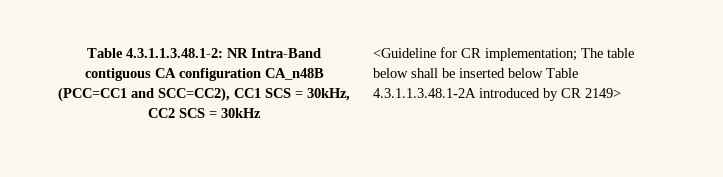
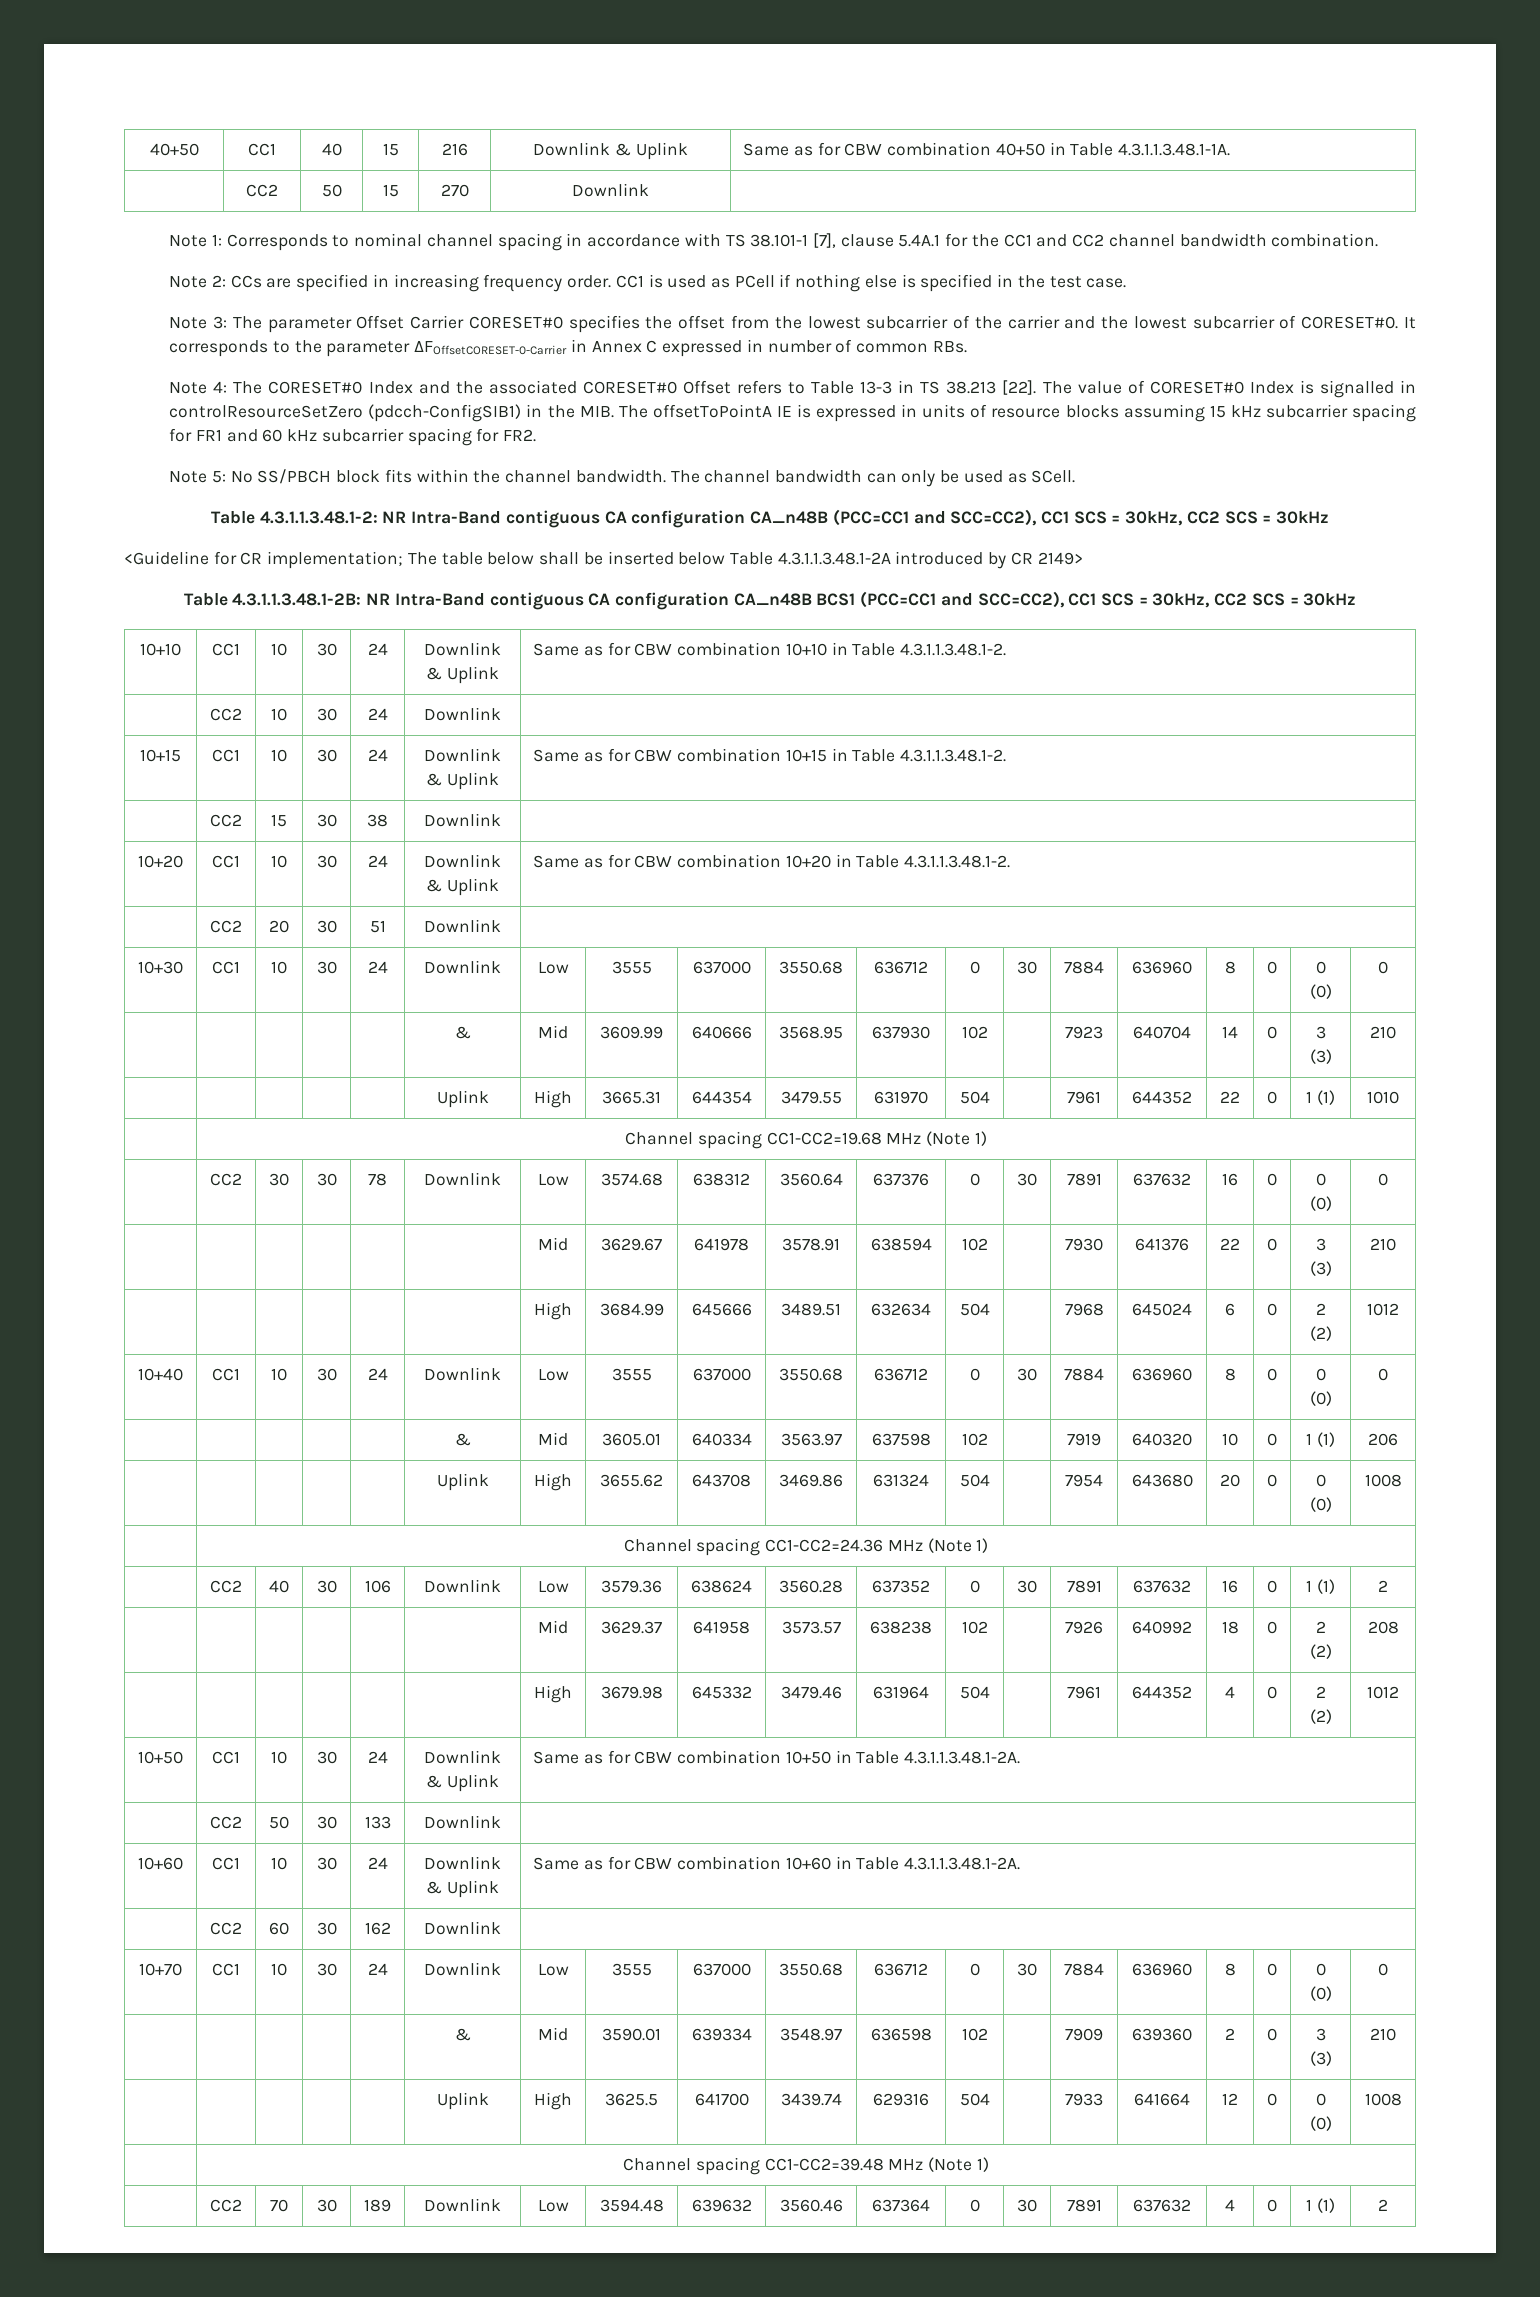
(87, 53) none -> [149,143,199,156] [248,143,276,156] [321,143,342,156] [382,143,399,156] [441,143,468,156] [533,142,688,160] [743,142,1230,156] [246,184,278,197] [321,184,342,197] [382,184,399,197] [440,184,469,197] [572,183,649,197] [169,233,1379,251] [169,274,1127,292] [169,315,1417,333] [169,339,967,357] [169,380,1417,398] [169,404,1416,422] [169,428,537,446] [169,469,1076,487] 40+50 | CC1 | 40 | 15 | 216 | Downlink & Uplink | Same as for CBW combination 40+50 in Table 4.3.1.1.3.48.1-1A. // | CC2 | 50 | 15 | 270 | Downlink | // Note 1: Corresponds to nominal channel spacing in accordance with TS 38.101-1 [7], clause 5.4A.1 for the CC1 and CC2 channel bandwidth combination. // Note 2: CCs are specified in increasing frequency order. CC1 is used as PCell if nothing else is specified in the test case. // Note 3: The parameter Offset Carrier CORESET#0 specifies the offset from the lowest subcarrier of the carrier and the lowest subcarrier of CORESET#0. It corresponds to the parameter ΔFOffsetCORESET-0-Carrier in Annex C expressed in number of common RBs. // Note 4: The CORESET#0 Index and the associated CORESET#0 Offset refers to Table 13-3 in TS 38.213 [22]. The value of CORESET#0 Index is signalled in controlResourceSetZero (pdcch-ConfigSIB1) in the MIB. The offsetToPointA IE is expressed in units of resource blocks assuming 15 kHz subcarrier spacing for FR1 and 60 kHz subcarrier spacing for FR2. // Note 5: No SS/PBCH block fits within the channel bandwidth. The channel bandwidth can only be used as SCell. //
(621, 93) none -> [183,591,1357,610] [140,643,181,656] [212,643,240,656] [271,643,287,656] [316,643,337,656] [367,643,388,655] [424,642,501,656] [426,666,499,684] [533,642,1006,656] [210,708,242,721] [271,708,287,721] [316,708,337,721] [367,708,388,720] [424,707,501,721] [140,749,181,762] [212,749,240,762] [271,749,287,762] [316,749,337,762] [367,749,388,761] [424,748,501,762] [426,772,499,790] [533,748,1006,762] [210,814,242,827] [271,814,287,827] [316,814,337,827] [367,814,388,827] [424,813,501,827] [138,855,183,868] [212,855,240,868] [271,855,287,868] [316,855,337,868] [367,855,388,867] [424,854,501,868] [426,878,499,896] [533,854,1010,868] [210,920,242,933] [269,920,289,933] [316,920,337,933] [369,920,386,933] [424,919,501,933] [138,961,183,974] [212,961,240,974] [271,961,287,974] [316,961,337,974] [367,961,388,973] [424,960,501,974] [537,962,569,974] [611,961,652,974] [692,961,751,974] [779,961,843,974] [874,961,928,974] [969,961,980,974] [1017,961,1037,974] [1064,961,1104,974] [1132,961,1192,974] [1224,961,1236,974] [1267,961,1277,974] [1315,961,1326,974] [1309,984,1332,999] [1378,961,1388,974] [454,1026,471,1039] [538,1025,568,1039] [600,1026,663,1039] [691,1026,752,1039] [779,1026,843,1039] [872,1026,930,1039] [961,1026,988,1039] [1065,1026,1103,1039] [1133,1026,1191,1039] [1222,1026,1238,1038] [1267,1026,1277,1039] [1315,1026,1326,1039] [1309,1049,1332,1064] [1370,1026,1396,1039] [436,1090,489,1108] [534,1090,572,1108] [602,1091,661,1104] [691,1091,752,1104] [780,1091,842,1104] [874,1091,928,1104] [959,1091,990,1104] [1067,1091,1101,1104] [1132,1091,1192,1104] [1220,1091,1240,1103] [1267,1091,1277,1104] [1306,1090,1335,1105] [1367,1091,1399,1104] [625,1131,987,1149] [210,1173,242,1186] [269,1173,289,1186] [316,1173,337,1186] [368,1173,387,1186] [424,1172,501,1186] [537,1174,569,1186] [600,1173,663,1186] [693,1173,750,1186] [779,1173,843,1186] [873,1173,929,1186] [969,1173,980,1186] [1017,1173,1037,1186] [1066,1173,1102,1186] [1133,1173,1191,1186] [1222,1173,1238,1186] [1267,1173,1277,1186] [1315,1173,1326,1186] [1309,1196,1332,1211] [1378,1173,1388,1186] [538,1237,568,1251] [601,1238,662,1251] [694,1238,749,1251] [782,1238,840,1251] [870,1238,932,1251] [961,1238,988,1251] [1065,1238,1103,1251] [1135,1238,1189,1251] [1220,1238,1240,1250] [1267,1238,1277,1251] [1315,1238,1326,1251] [1309,1261,1332,1276] [1370,1238,1396,1251] [534,1302,572,1320] [599,1303,664,1316] [691,1303,752,1316] [781,1303,841,1316] [871,1303,931,1316] [959,1303,990,1316] [1064,1303,1104,1316] [1132,1303,1192,1316] [1225,1303,1235,1316] [1267,1303,1277,1316] [1315,1303,1326,1315] [1309,1326,1332,1341] [1367,1303,1399,1316] [138,1368,183,1381] [212,1368,240,1381] [271,1368,287,1381] [316,1368,337,1381] [367,1368,388,1380] [424,1367,501,1381] [537,1369,569,1381] [611,1368,652,1381] [692,1368,751,1381] [779,1368,843,1381] [874,1368,928,1381] [969,1368,980,1381] [1017,1368,1037,1381] [1064,1368,1104,1381] [1132,1368,1192,1381] [1224,1368,1236,1381] [1267,1368,1277,1381] [1315,1368,1326,1381] [1309,1391,1332,1406] [1378,1368,1388,1381] [454,1433,471,1446] [538,1432,568,1446] [602,1433,661,1446] [691,1433,752,1446] [780,1433,842,1446] [871,1433,931,1446] [961,1433,988,1446] [1067,1433,1101,1446] [1132,1433,1192,1446] [1222,1433,1238,1446] [1267,1433,1277,1446] [1306,1432,1335,1447] [1368,1433,1398,1446] [436,1473,489,1491] [534,1473,572,1491] [600,1474,663,1487] [692,1474,751,1487] [779,1474,843,1487] [873,1474,929,1487] [959,1474,990,1487] [1065,1474,1103,1487] [1131,1474,1193,1487] [1220,1474,1240,1487] [1267,1474,1277,1487] [1315,1474,1326,1487] [1309,1497,1332,1512] [1364,1474,1402,1487] [623,1538,989,1556] [210,1580,242,1593] [269,1580,289,1593] [316,1580,337,1593] [364,1580,391,1593] [424,1579,501,1593] [537,1581,569,1593] [601,1580,662,1593] [691,1580,752,1593] [779,1580,843,1593] [872,1580,930,1593] [969,1580,980,1593] [1017,1580,1037,1593] [1066,1580,1102,1593] [1133,1580,1191,1593] [1222,1580,1238,1593] [1267,1580,1277,1593] [1306,1579,1335,1594] [1378,1580,1388,1592] [538,1620,568,1634] [601,1621,662,1634] [693,1621,750,1634] [781,1621,841,1634] [870,1621,932,1634] [961,1621,988,1634] [1065,1621,1103,1634] [1132,1621,1192,1634] [1221,1621,1239,1634] [1267,1621,1277,1634] [1315,1621,1326,1633] [1309,1644,1332,1659] [1367,1621,1399,1634] [534,1685,572,1703] [600,1686,663,1699] [691,1686,752,1699] [780,1686,842,1699] [873,1686,929,1699] [959,1686,990,1699] [1067,1686,1101,1699] [1132,1686,1192,1699] [1225,1686,1235,1698] [1267,1686,1277,1699] [1315,1686,1326,1698] [1309,1709,1332,1724] [1367,1686,1399,1699] [138,1751,183,1764] [212,1751,240,1764] [271,1751,287,1764] [316,1751,337,1764] [367,1751,388,1763] [424,1750,501,1764] [426,1774,499,1792] [533,1750,1020,1764] [210,1816,242,1829] [269,1816,289,1829] [316,1816,337,1829] [364,1816,391,1829] [424,1815,501,1829] [138,1857,183,1870] [212,1857,240,1870] [271,1857,287,1870] [316,1857,337,1870] [367,1857,388,1869] [424,1856,501,1870] [426,1880,499,1898] [533,1856,1020,1870] [210,1922,242,1935] [269,1922,289,1935] [316,1922,337,1935] [364,1922,391,1935] [424,1921,501,1935] [139,1963,182,1976] [212,1963,240,1976] [271,1963,287,1976] [316,1963,337,1976] [367,1963,388,1975] [424,1962,501,1976] [537,1964,569,1976] [611,1963,652,1976] [692,1963,751,1976] [779,1963,843,1976] [874,1963,928,1976] [969,1963,980,1976] [1017,1963,1037,1976] [1064,1963,1104,1976] [1132,1963,1192,1976] [1224,1963,1236,1976] [1267,1963,1277,1976] [1315,1963,1326,1976] [1309,1986,1332,2001] [1378,1963,1388,1976] [454,2028,471,2041] [538,2027,568,2041] [602,2028,661,2041] [691,2028,752,2041] [780,2028,842,2041] [870,2028,932,2041] [961,2028,988,2041] [1065,2028,1103,2041] [1132,2028,1192,2041] [1225,2028,1235,2040] [1267,2028,1277,2041] [1315,2028,1326,2041] [1309,2051,1332,2066] [1370,2028,1396,2041] [436,2092,489,2110] [534,2092,572,2110] [605,2093,658,2106] [694,2093,749,2106] [780,2093,842,2106] [873,2093,929,2106] [959,2093,990,2106] [1065,2093,1103,2106] [1134,2093,1190,2106] [1222,2093,1238,2105] [1267,2093,1277,2106] [1315,2093,1326,2106] [1309,2116,1332,2131] [1364,2093,1402,2106] [623,2157,989,2175] [210,2199,242,2212] [270,2199,288,2212] [316,2199,337,2212] [364,2199,391,2212] [424,2198,501,2212] [537,2200,569,2212] [599,2199,664,2212] [691,2199,752,2212] [779,2199,843,2212] [872,2199,930,2212] [969,2199,980,2212] [1017,2199,1037,2212] [1066,2199,1102,2212] [1133,2199,1191,2212] [1225,2199,1235,2211] [1267,2199,1277,2212] [1306,2198,1335,2213] [1378,2199,1388,2211] // Table 4.3.1.1.3.48.1-2B: NR Intra-Band contiguous CA configuration CA_n48B BCS1 (PCC=CC1 and SCC=CC2), CC1 SCS = 30kHz, CC2 SCS = 30kHz // 10+10 | CC1 | 10 | 30 | 24 | Downlink & Uplink | Same as for CBW combination 10+10 in Table 4.3.1.1.3.48.1-2. // | CC2 | 10 | 30 | 24 | Downlink | // 10+15 | CC1 | 10 | 30 | 24 | Downlink & Uplink | Same as for CBW combination 10+15 in Table 4.3.1.1.3.48.1-2. // | CC2 | 15 | 30 | 38 | Downlink | // 10+20 | CC1 | 10 | 30 | 24 | Downlink & Uplink | Same as for CBW combination 10+20 in Table 4.3.1.1.3.48.1-2. // | CC2 | 20 | 30 | 51 | Downlink | // 10+30 | CC1 | 10 | 30 | 24 | Downlink | Low | 3555 | 637000 | 3550.68 | 636712 | 0 | 30 | 7884 | 636960 | 8 | 0 | 0 (0) | 0 // | | | | | & | Mid | 3609.99 | 640666 | 3568.95 | 637930 | 102 | | 7923 | 640704 | 14 | 0 | 3 (3) | 210 // | | | | | Uplink | High | 3665.31 | 644354 | 3479.55 | 631970 | 504 | | 7961 | 644352 | 22 | 0 | 1 (1) | 1010 // | Channel spacing CC1-CC2=19.68 MHz (Note 1) // | CC2 | 30 | 30 | 78 | Downlink | Low | 3574.68 | 638312 | 3560.64 | 637376 | 0 | 30 | 7891 | 637632 | 16 | 0 | 0 (0) | 0 // | | | | | | Mid | 3629.67 | 641978 | 3578.91 | 638594 | 102 | | 7930 | 641376 | 22 | 0 | 3 (3) | 210 // | | | | | | High | 3684.99 | 645666 | 3489.51 | 632634 | 504 | | 7968 | 645024 | 6 | 0 | 2 (2) | 1012 // 10+40 | CC1 | 10 | 30 | 24 | Downlink | Low | 3555 | 637000 | 3550.68 | 636712 | 0 | 30 | 7884 | 636960 | 8 | 0 | 0 (0) | 0 // | | | | | & | Mid | 3605.01 | 640334 | 3563.97 | 637598 | 102 | | 7919 | 640320 | 10 | 0 | 1 (1) | 206 // | | | | | Uplink | High | 3655.62 | 643708 | 3469.86 | 631324 | 504 | | 7954 | 643680 | 20 | 0 | 0 (0) | 1008 // | Channel spacing CC1-CC2=24.36 MHz (Note 1) // | CC2 | 40 | 30 | 106 | Downlink | Low | 3579.36 | 638624 | 3560.28 | 637352 | 0 | 30 | 7891 | 637632 | 16 | 0 | 1 (1) | 2 // | | | | | | Mid | 3629.37 | 641958 | 3573.57 | 638238 | 102 | | 7926 | 640992 | 18 | 0 | 2 (2) | 208 // | | | | | | High | 3679.98 | 645332 | 3479.46 | 631964 | 504 | | 7961 | 644352 | 4 | 0 | 2 (2) | 1012 // 10+50 | CC1 | 10 | 30 | 24 | Downlink & Uplink | Same as for CBW combination 10+50 in Table 4.3.1.1.3.48.1-2A. // | CC2 | 50 | 30 | 133 | Downlink | // 10+60 | CC1 | 10 | 30 | 24 | Downlink & Uplink | Same as for CBW combination 10+60 in Table 4.3.1.1.3.48.1-2A. // | CC2 | 60 | 30 | 162 | Downlink | // 10+70 | CC1 | 10 | 30 | 24 | Downlink | Low | 3555 | 637000 | 3550.68 | 636712 | 0 | 30 | 7884 | 636960 | 8 | 0 | 0 (0) | 0 // | | | | | & | Mid | 3590.01 | 639334 | 3548.97 | 636598 | 102 | | 7909 | 639360 | 2 | 0 | 3 (3) | 210 // | | | | | Uplink | High | 3625.5 | 641700 | 3439.74 | 629316 | 504 | | 7933 | 641664 | 12 | 0 | 0 (0) | 1008 // | Channel spacing CC1-CC2=39.48 MHz (Note 1) // | CC2 | 70 | 30 | 189 | Downlink | Low | 3594.48 | 639632 | 3560.46 | 637364 | 0 | 30 | 7891 | 637632 | 4 | 0 | 1 (1) | 2

